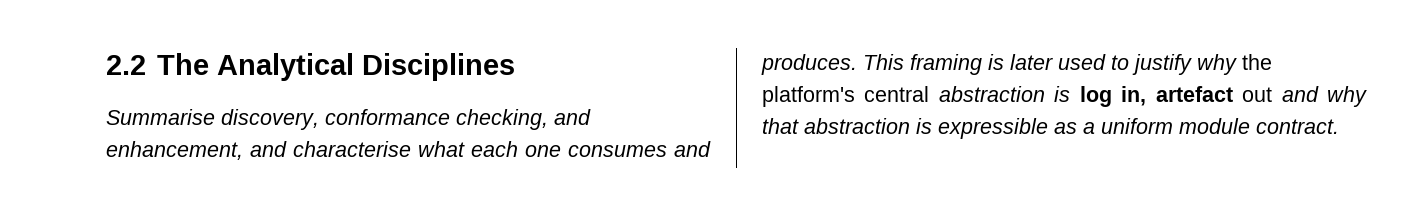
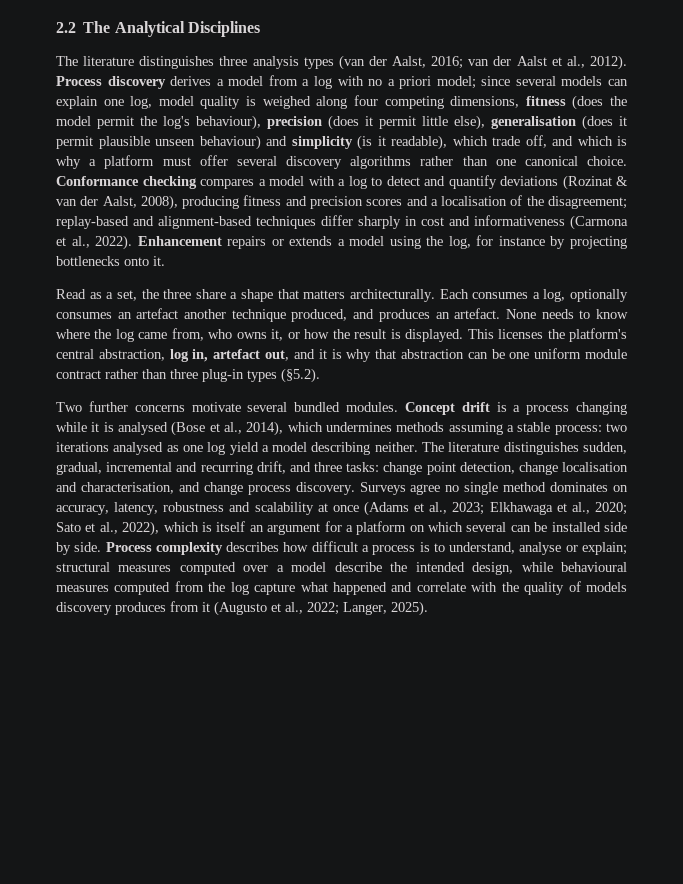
[106,109,591,130] [106,141,711,160] [761,54,1237,75] Summarise discovery, conformance checking, and enhancement, and characterise what each one consumes and produces. This framing is later used to justify why -> [56,55,627,70] [56,75,628,89] [56,95,628,110] [56,115,627,130] [56,135,627,150] [56,155,628,169] [56,175,628,190] [56,195,627,210] [56,215,628,230] [56,235,628,250] [56,256,165,266] [56,289,628,302] [56,308,628,322] [56,328,544,342] The literature distinguishes three analysis types (van der Aalst, 2016; van der Aalst et al., 2012). Process discovery derives a model from a log with no a priori model; since several models can explain one log, model quality is weighed along four competing dimensions, fitness (does the model permit the log's behaviour), precision (does it permit little else), generalisation (does it permit plausible unseen behaviour) and simplicity (is it readable), which trade off, and which is why a platform must offer several discovery algorithms rather than one canonical choice. Conformance checking compares a model with a log to detect and quantify deviations (Rozinat & van der Aalst, 2008), producing fitness and precision scores and a localisation of the disagreement; replay-based and alignment-based techniques differ sharply in cost and informativeness (Carmona et al., 2022). Enhancement repairs or extends a model using the log, for instance by projecting bottlenecks onto it. // Read as a set, the three share a shape that matters architecturally. Each consumes a log, optionally consumes an artefact another technique produced, and produces an artefact. None needs to know where the log came from, who owns it, or how the result is displayed. This licenses
[938,86,1071,102] abstraction is -> [98,349,165,361] abstraction,
[1242,86,1367,107] [762,118,1339,139] out and why that abstraction is expressible as a uniform module contract. -> [265,348,627,362] [56,368,320,383] [56,401,627,415] [56,421,627,436] [56,442,628,455] [56,461,628,475] [56,482,629,495] [56,501,628,516] [56,521,628,536] [56,541,627,555] [56,562,627,575] [56,581,628,595] [56,601,428,616] out, and it is why that abstraction can be one uniform module contract rather than three plug-in types (§5.2). // Two further concerns motivate several bundled modules. Concept drift is a process changing while it is analysed (Bose et al., 2014), which undermines methods assuming a stable process: two iterations analysed as one log yield a model describing neither. The literature distinguishes sudden, gradual, incremental and recurring drift, and three tasks: change point detection, change localisation and characterisation, and change process discovery. Surveys agree no single method dominates on accuracy, latency, robustness and scalability at once (Adams et al., 2023; Elkhawaga et al., 2020; Sato et al., 2022), which is itself an argument for a platform on which several can be installed side by side. Process complexity describes how difficult a process is to understand, analyse or explain; structural measures computed over a model describe the intended design, while behavioural measures computed from the log capture what happened and correlate with the quality of models discovery produces from it (Augusto et al., 2022; Langer, 2025).

